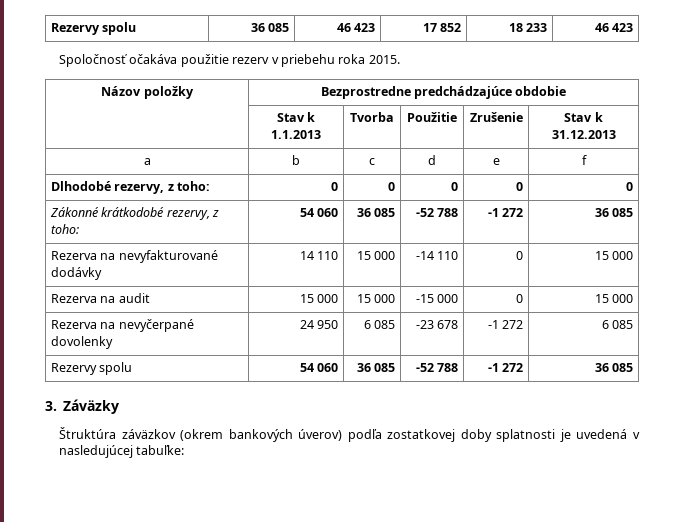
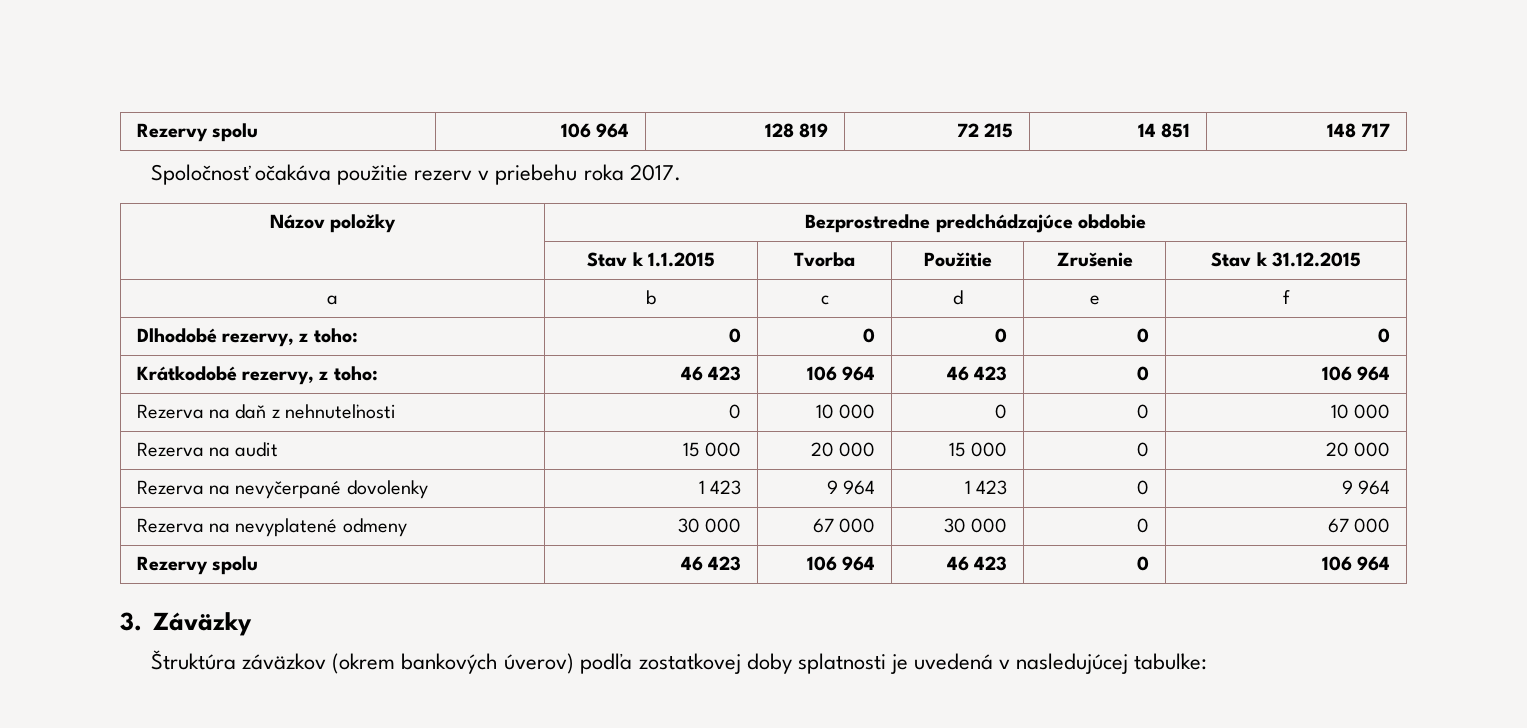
[50,22,137,35] [250,23,290,32] [336,23,376,32] [422,23,462,32] [508,23,548,32] [594,23,634,32] Rezervy spolu | 36 085 | 46 423 | 17 852 | 18 233 | 46 423 -> [136,123,258,142] [561,123,630,138] [765,123,829,138] [957,123,1014,138] [1138,123,1191,138] [1327,123,1391,138] Rezervy spolu | 106 964 | 128 819 | 72 215 | 14 851 | 148 717
[368,55,400,64] 2015. -> [629,164,681,181] 2017.
[271,130,321,139] 1.1.2013 -> [647,252,715,267] 1.1.2015
[551,130,616,139] 31.12.2013 -> [1271,252,1361,267] 31.12.2015
[49,207,220,220] [50,224,79,234] [299,208,339,217] [356,208,396,217] [415,208,459,217] [487,208,524,217] [594,208,634,217] [50,250,218,263] [50,267,102,280] [299,251,339,260] [356,251,396,260] [415,251,459,260] [516,251,524,260] [594,251,609,260] Zákonné krátkodobé rezervy, z toho: | 54 060 | 36 085 | -52 788 | -1 272 | 36 085 // Rezerva na nevyfakturované dodávky | 14 110 | 15 000 | -14 110 | 0 | 15 -> [136,366,378,385] [681,366,742,381] [807,366,876,381] [947,366,1008,381] [1137,366,1150,381] [1322,366,1391,381] [136,404,397,419] [729,404,742,419] [816,404,876,419] [995,404,1008,419] [1137,404,1150,419] [1331,404,1350,419] Krátkodobé rezervy, z toho: | 46 423 | 106 964 | 46 423 | 0 | 106 964 // Rezerva na daň z nehnuteľnosti | 0 | 10 000 | 0 | 0 | 10
[356,294,396,303] [415,294,459,303] [516,294,524,303] [594,294,609,303] 15 000 | -15 000 | 0 | 15 -> [811,442,876,457] [949,442,1008,457] [1137,442,1150,457] [1326,442,1350,457] 20 000 | 15 000 | 0 | 20
[299,320,339,329] [363,320,396,329] [415,320,459,329] [487,320,524,329] [601,320,634,329] [50,362,133,375] [299,363,339,372] [356,363,396,372] [415,363,459,372] [487,363,524,372] [594,363,634,372] 24 950 | 6 085 | -23 678 | -1 272 | 6 085 // Rezervy spolu | 54 060 | 36 085 | -52 788 | -1 272 | 36 085 -> [699,480,742,495] [827,480,876,495] [965,480,1008,495] [1137,480,1150,495] [1342,480,1391,495] [136,518,407,537] [678,518,742,533] [813,518,876,533] [944,518,1008,533] [1137,518,1150,533] [1328,518,1391,533] [136,556,258,575] [681,556,742,571] [807,556,876,571] [947,556,1008,571] [1137,556,1150,571] [1322,556,1391,571] 1 423 | 9 964 | 1 423 | 0 | 9 964 // Rezerva na nevyplatené odmeny | 30 000 | 67 000 | 30 000 | 0 | 67 000 // Rezervy spolu | 46 423 | 106 964 | 46 423 | 0 | 106 964

